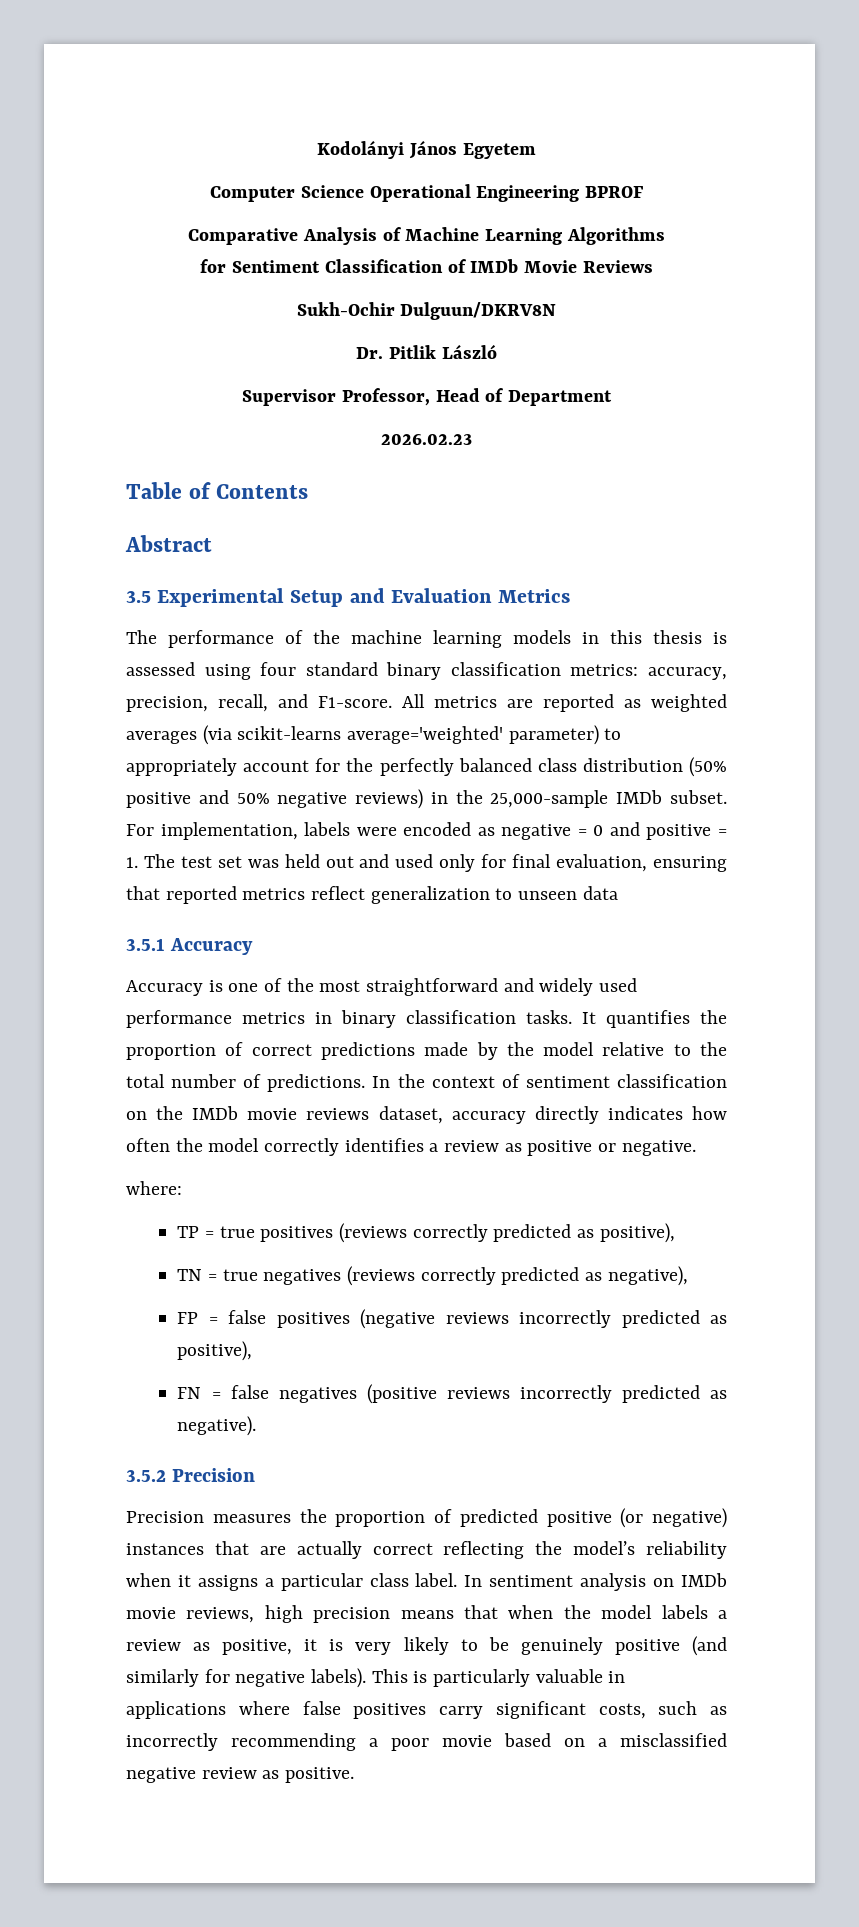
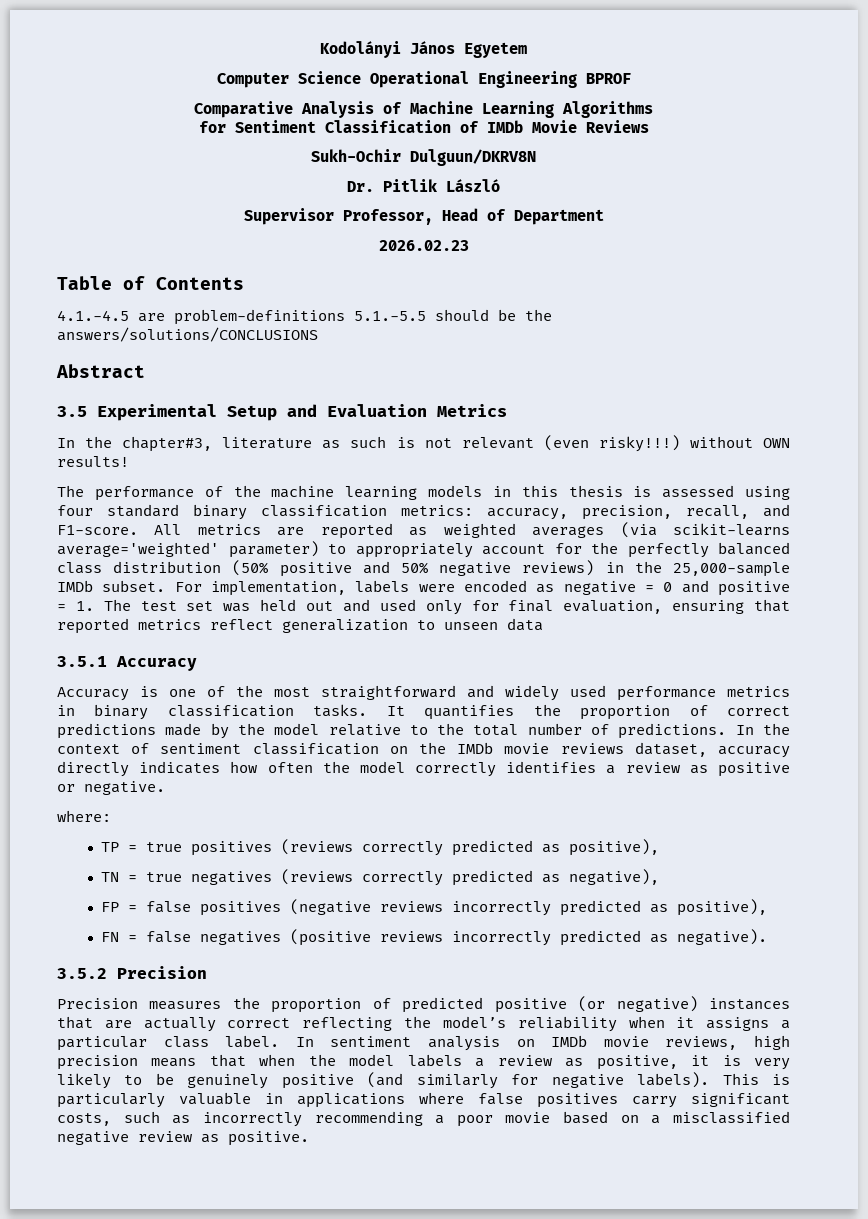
(309, 491) none -> [57,309,552,325] [57,327,318,342] // 4.1.-4.5 are problem-definitions 5.1.-5.5 should be the answers/solutions/CONCLUSIONS
(571, 596) none -> [57,435,791,452] [57,456,129,467] // In the chapter#3, literature as such is not relevant (even risky!!!) without OWN results!

